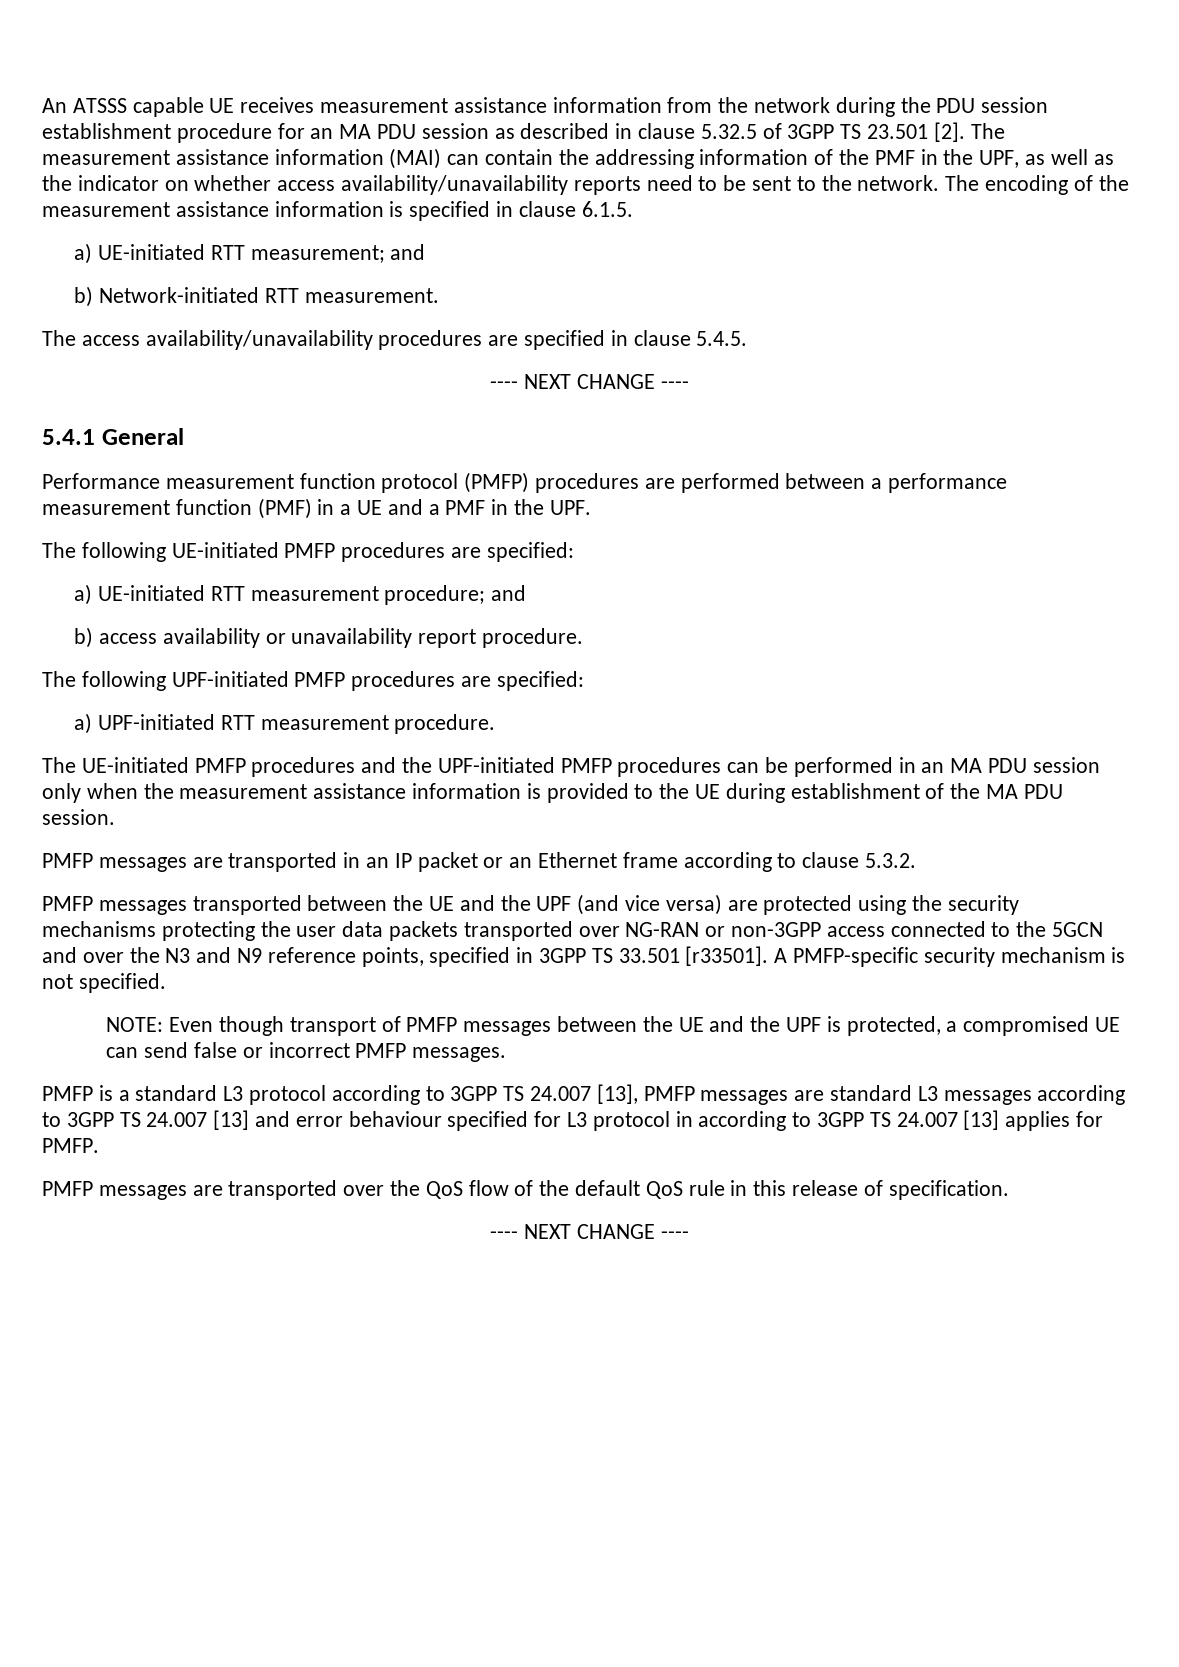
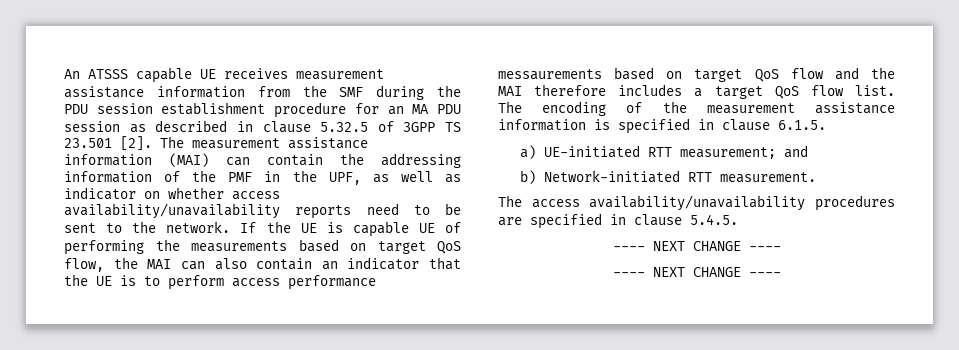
[754,97,831,113] network -> [339,87,364,97] SMF
[42,175,72,191] the -> (461, 178) none
(940, 183) none -> [240,221,462,237] [64,239,461,255] [64,257,461,272] [64,274,376,290] [498,67,895,82] [498,84,895,99] If the UE is capable UE of performing the measurements based on target QoS flow, the MAI can also contain an indicator that the UE is to perform access performance messaurements based on target QoS flow and the MAI therefore includes a target QoS flow list.
[42,428,184,445] [42,472,1008,493] [42,498,591,519] [42,542,574,562] [74,584,527,605] [74,627,584,648] [42,671,584,691] [74,713,496,734] [42,757,1100,777] [42,783,1063,803] [42,809,115,825] [42,852,917,872] [42,894,1019,915] [42,921,1104,941] [42,946,1126,967] [42,973,166,993] [106,1016,1121,1036] [106,1042,507,1062] [42,1084,1126,1105] [42,1110,1104,1131] [42,1138,99,1153] [42,1180,1009,1200] // 5.4.1 General // Performance measurement function protocol (PMFP) procedures are performed between a performance measurement function (PMF) in a UE and a PMF in the UPF. // The following UE-initiated PMFP procedures are specified: // a) UE-initiated RTT measurement procedure; and // b) access availability or unavailability report procedure. // The following UPF-initiated PMFP procedures are specified: // a) UPF-initiated RTT measurement procedure. // The UE-initiated PMFP procedures and the UPF-initiated PMFP procedures can be performed in an MA PDU session only when the measurement assistance information is provided to the UE during establishment of the MA PDU session. // PMFP messages are transported in an IP packet or an Ethernet frame according to clause 5.3.2. // PMFP messages transported between the UE and the UPF (and vice versa) are protected using the security mechanisms protecting the user data packets transported over NG-RAN or non-3GPP access connected to the 5GCN and over the N3 and N9 reference points, specified in 3GPP TS 33.501 [r33501]. A PMFP-specific security mechanism is not specified. // NOTE: Even though transport of PMFP messages between the UE and the UPF is protected, a compromised UE can send false or incorrect PMFP messages. // PMFP is a standard L3 protocol according to 3GPP TS 24.007 [13], PMFP messages are standard L3 messages according to 3GPP TS 24.007 [13] and error behaviour specified for L3 protocol in according to 3GPP TS 24.007 [13] applies for PMFP. // PMFP messages are transported over the QoS flow of the default QoS rule in this release of specification. -> (781, 248) none

